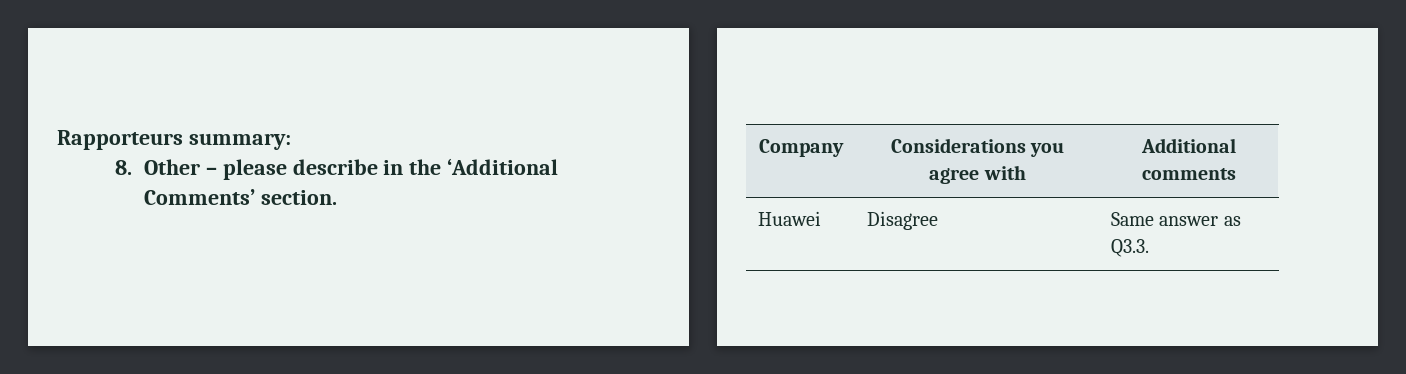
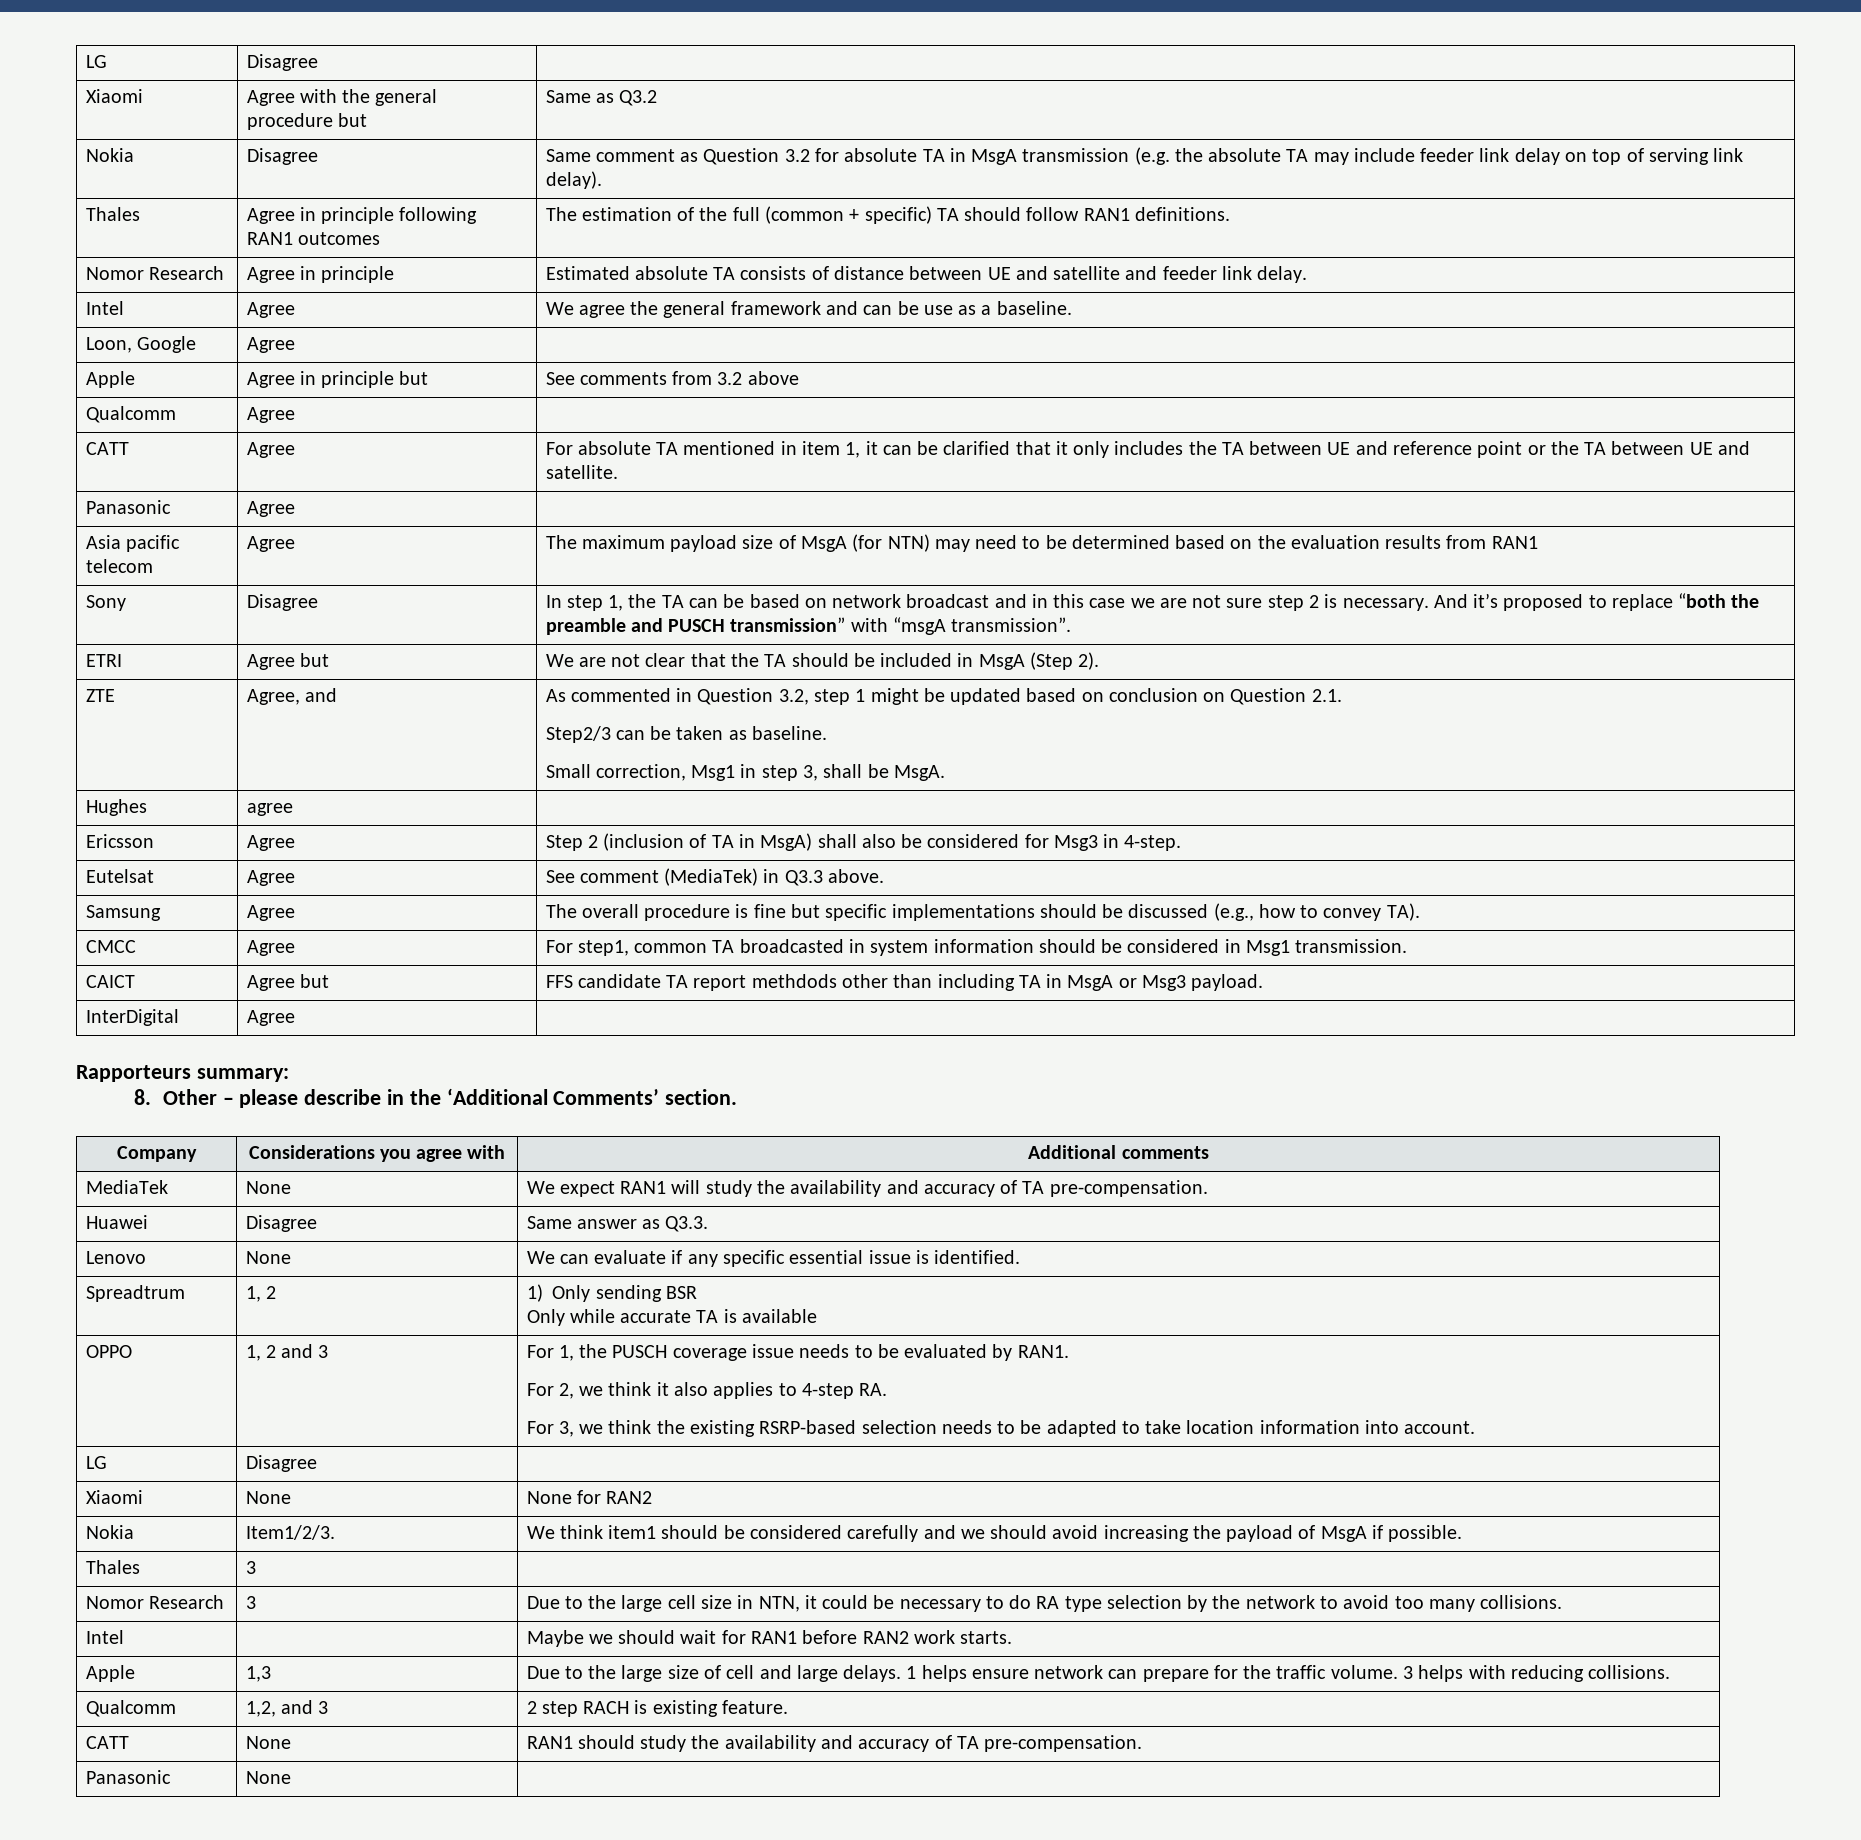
(57, 140) none -> [85,55,107,68] [246,54,318,71] [85,89,143,103] [246,89,438,106] [246,113,367,130] [545,90,658,106] [85,148,134,162] [246,148,318,165] [545,147,1744,165] [545,171,602,189] [85,207,140,221] [246,207,478,224] [246,232,380,245] [545,206,1230,224] [85,266,224,280] [246,266,395,283] [545,266,1308,283] [85,301,124,315] [246,302,295,318] [545,301,1072,318] [85,336,196,353] [246,337,295,353] [85,371,135,388] [246,371,429,388] [545,371,799,385] [85,406,176,423] [246,407,295,423] [85,442,129,455] [246,442,295,458] [545,441,1750,458] [545,465,618,479] [85,500,171,514] [246,501,295,517] [85,535,180,552] [85,559,153,573] [246,536,295,552] [545,534,1538,552] [85,595,126,611] [246,594,318,611] [545,593,1760,611] [545,617,1072,635] [85,654,122,667] [246,653,329,670] [545,652,1100,670] [85,689,115,702] [246,688,337,705] [545,688,1342,705] [545,726,827,743] [545,764,945,781] [85,799,147,816] [246,803,293,816] [85,834,154,848] [246,835,295,851] [545,833,1182,851] [85,869,154,883] [246,870,295,886] [545,868,884,886] [85,905,161,921] [246,905,295,921] [545,903,1420,921] [85,940,136,953] [246,940,295,956] [545,939,1408,956] [85,975,135,988] [246,974,329,991] [545,974,1264,991] [85,1009,179,1026] [246,1010,295,1026] LG | Disagree | // Xiaomi | Agree with the general procedure but | Same as Q3.2 // Nokia | Disagree | Same comment as Question 3.2 for absolute TA in MsgA transmission (e.g. the absolute TA may include feeder link delay on top of serving link delay). // Thales | Agree in principle following RAN1 outcomes | The estimation of the full (common + specific) TA should follow RAN1 definitions. // Nomor Research | Agree in principle | Estimated absolute TA consists of distance between UE and satellite and feeder link delay. // Intel | Agree | We agree the general framework and can be use as a baseline. // Loon, Google | Agree | // Apple | Agree in principle but | See comments from 3.2 above // Qualcomm | Agree | // CATT | Agree | For absolute TA mentioned in item 1, it can be clarified that it only includes the TA between UE and reference point or the TA between UE and satellite. // Panasonic | Agree | // Asia pacific telecom | Agree | The maximum payload size of MsgA (for NTN) may need to be determined based on the evaluation results from RAN1 // Sony | Disagree | In step 1, the TA can be based on network broadcast and in this case we are not sure step 2 is necessary. And it’s proposed to replace “both the preamble and PUSCH transmission” with “msgA transmission”. // ETRI | Agree but | We are not clear that the TA should be included in MsgA (Step 2). // ZTE | Agree, and | As commented in Question 3.2, step 1 might be updated based on conclusion on Question 2.1. // Step2/3 can be taken as baseline. // Small correction, Msg1 in step 3, shall be MsgA. // Hughes | agree | // Ericsson | Agree | Step 2 (inclusion of TA in MsgA) shall also be considered for Msg3 in 4-step. // Eutelsat | Agree | See comment (MediaTek) in Q3.3 above. // Samsung | Agree | The overall procedure is fine but specific implementations should be discussed (e.g., how to convey TA). // CMCC | Agree | For step1, common TA broadcasted in system information should be considered in Msg1 transmission. // CAICT | Agree but | FFS candidate TA report methdods other than including TA in MsgA or Msg3 payload. // InterDigital | Agree | //
(1236, 174) none -> [85,1180,168,1194] [245,1181,291,1194] [526,1180,1208,1197] // MediaTek | None | We expect RAN1 will study the availability and accuracy of TA pre-compensation.
(1150, 248) none -> [85,1251,146,1264] [245,1251,291,1264] [526,1250,1021,1267] [85,1285,185,1302] [245,1286,276,1302] [526,1284,697,1302] [526,1309,817,1326] [85,1345,132,1358] [245,1344,329,1361] [526,1344,1069,1361] [526,1382,888,1399] [526,1420,1476,1437] [85,1456,107,1469] [245,1455,317,1472] [85,1490,143,1504] [245,1491,291,1504] [526,1490,653,1504] [85,1525,134,1539] [245,1525,335,1540] [526,1525,1463,1542] [85,1560,140,1574] [245,1561,256,1574] [85,1595,224,1609] [245,1596,256,1609] [526,1595,1563,1612] [85,1630,124,1644] [526,1630,1013,1647] [85,1665,135,1682] [245,1666,271,1682] [526,1665,1671,1682] [85,1700,176,1717] [245,1700,329,1717] [526,1700,788,1717] [85,1736,129,1749] [245,1736,291,1749] [526,1735,1143,1752] [85,1770,171,1784] [245,1771,291,1784] // Lenovo | None | We can evaluate if any specific essential issue is identified. // Spreadtrum | 1, 2 | 1) Only sending BSR // Only while accurate TA is available // OPPO | 1, 2 and 3 | For 1, the PUSCH coverage issue needs to be evaluated by RAN1. // For 2, we think it also applies to 4-step RA. // For 3, we think the existing RSRP-based selection needs to be adapted to take location information into account. // LG | Disagree | // Xiaomi | None | None for RAN2 // Nokia | Item1/2/3. | We think item1 should be considered carefully and we should avoid increasing the payload of MsgA if possible. // Thales | 3 | // Nomor Research | 3 | Due to the large cell size in NTN, it could be necessary to do RA type selection by the network to avoid too many collisions. // Intel | | Maybe we should wait for RAN1 before RAN2 work starts. // Apple | 1,3 | Due to the large size of cell and large delays. 1 helps ensure network can prepare for the traffic volume. 3 helps with reducing collisions. // Qualcomm | 1,2, and 3 | 2 step RACH is existing feature. // CATT | None | RAN1 should study the availability and accuracy of TA pre-compensation. // Panasonic | None |

